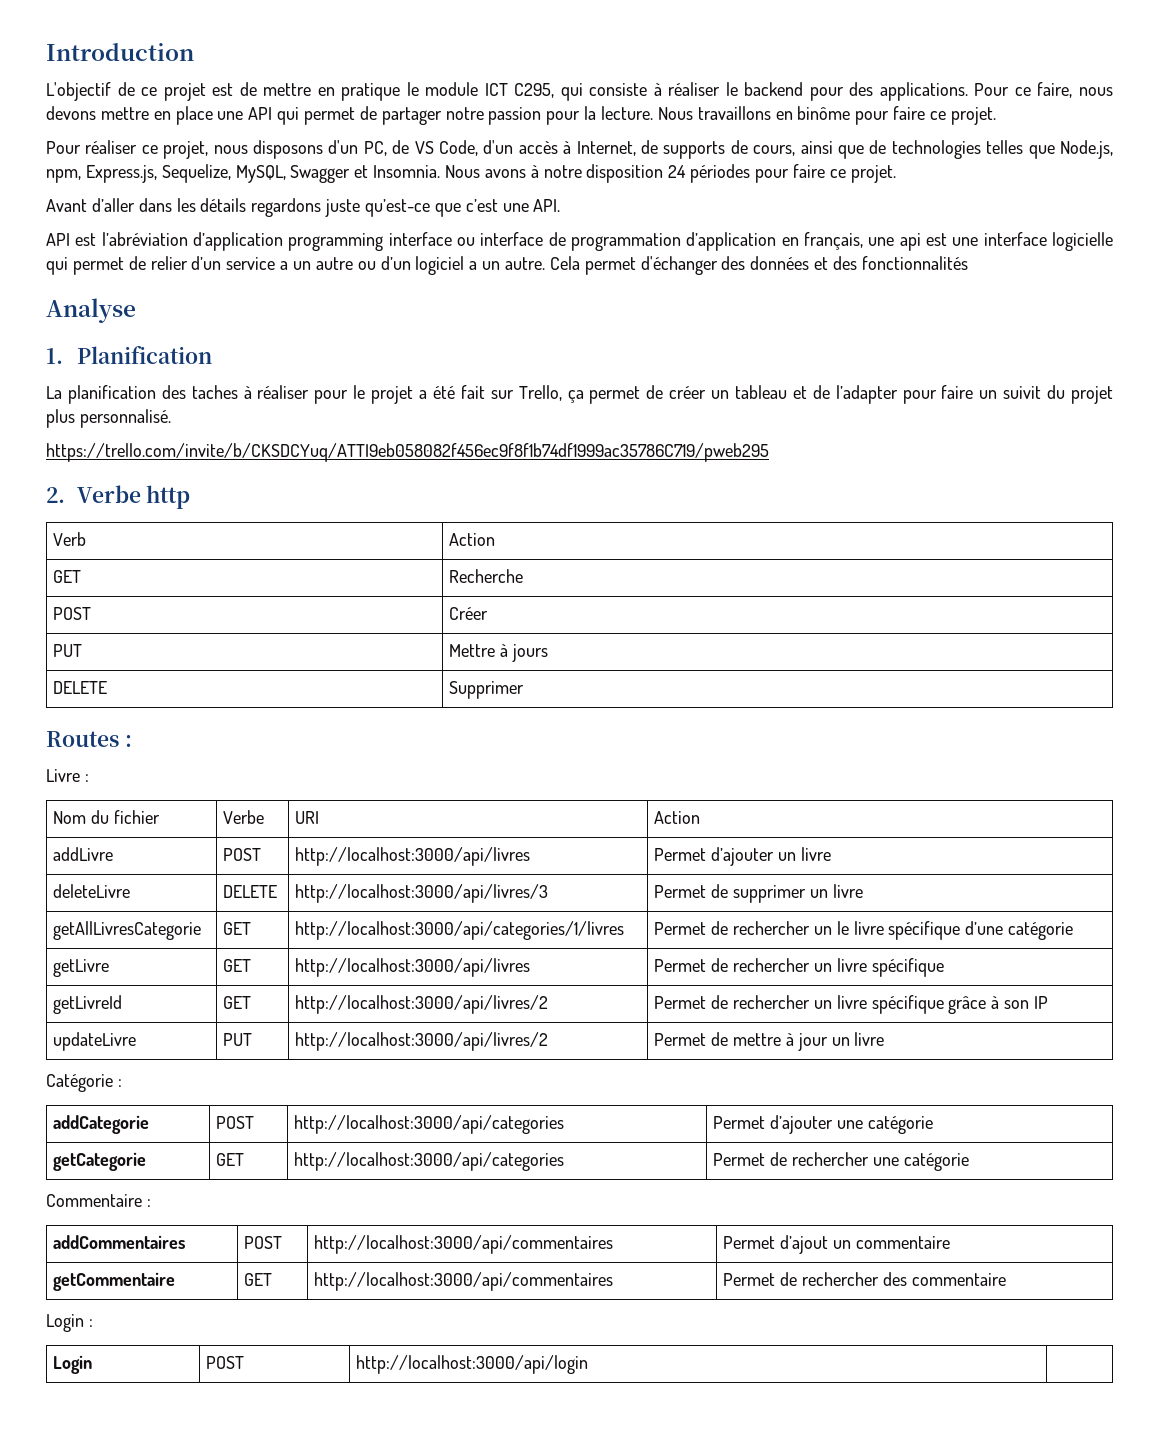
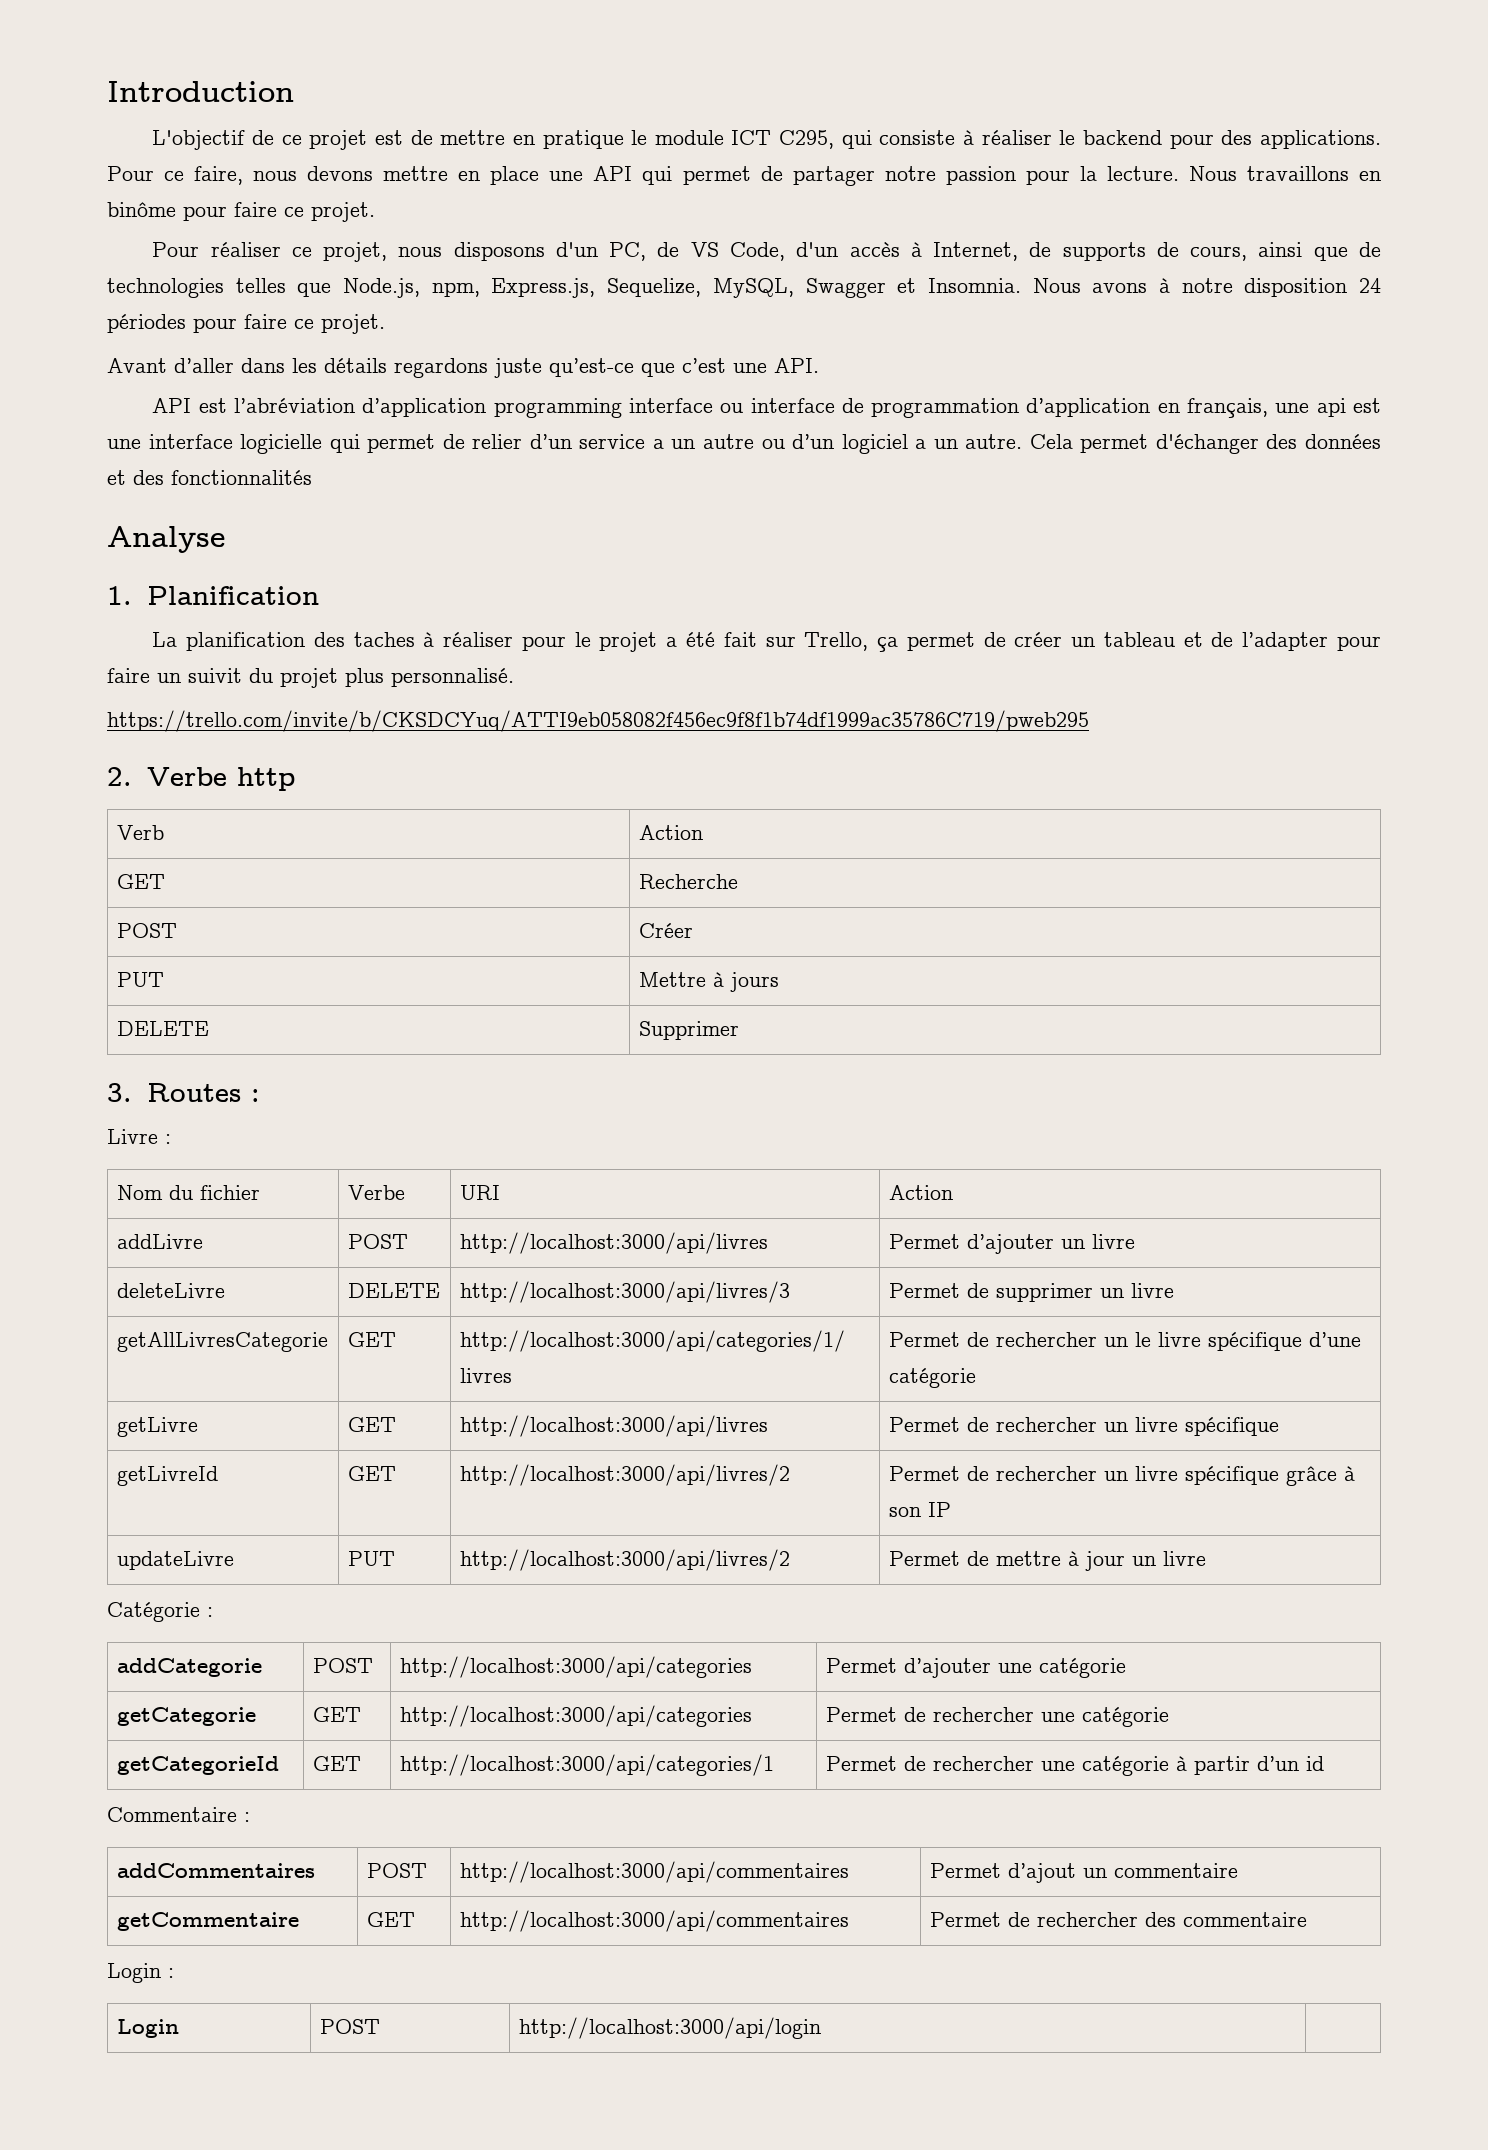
(525, 690) none -> [107,1083,132,1102] 3.
(969, 1162) none -> [116,1756,279,1775] [312,1756,361,1771] [399,1754,774,1776] [825,1756,1324,1776] // getCategorieId | GET | http://localhost:3000/api/categories/1 | Permet de rechercher une catégorie à partir d’un id

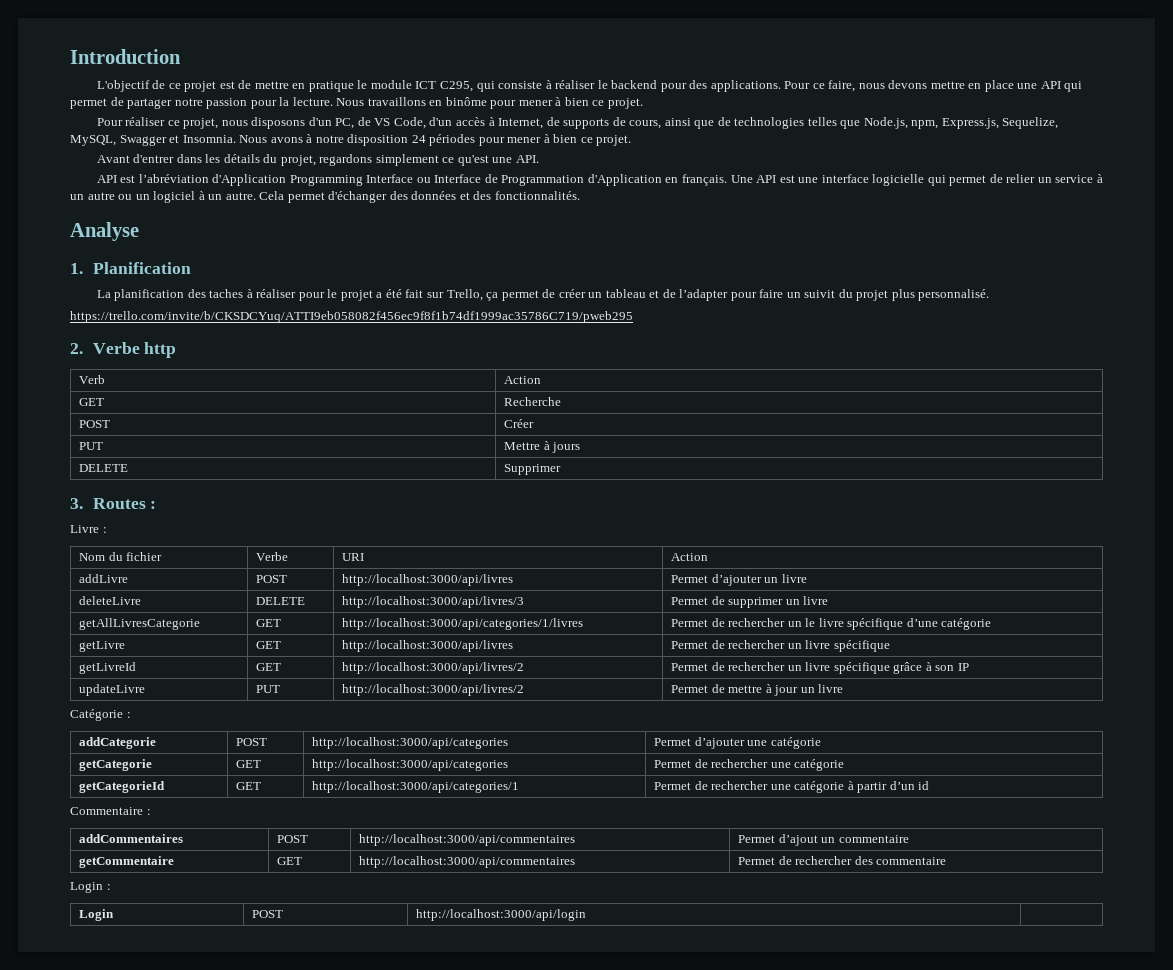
[234,202,277,217] faire -> [518,97,589,106] mener à bien
[244,314,287,329] faire -> [507,134,578,143] mener à bien
[174,358,234,373] d’aller -> [133,154,175,163] d'entrer
[394,358,726,378] regardons juste qu’est-ce que c’est -> [263,154,489,166] du projet, regardons simplement ce qu'est
[362,398,1346,418] d’application programming interface ou interface de programmation d’application en français, une api -> [212,174,777,186] d'Application Programming Interface ou Interface de Programmation d'Application en français. Une API
[529,434,927,454] d’un service a un autre ou d’un logiciel a -> [1037,174,1103,183] [70,191,205,203] un service à un autre ou un logiciel à
[171,470,312,485] fonctionnalités -> [494,191,580,200] fonctionnalités.

